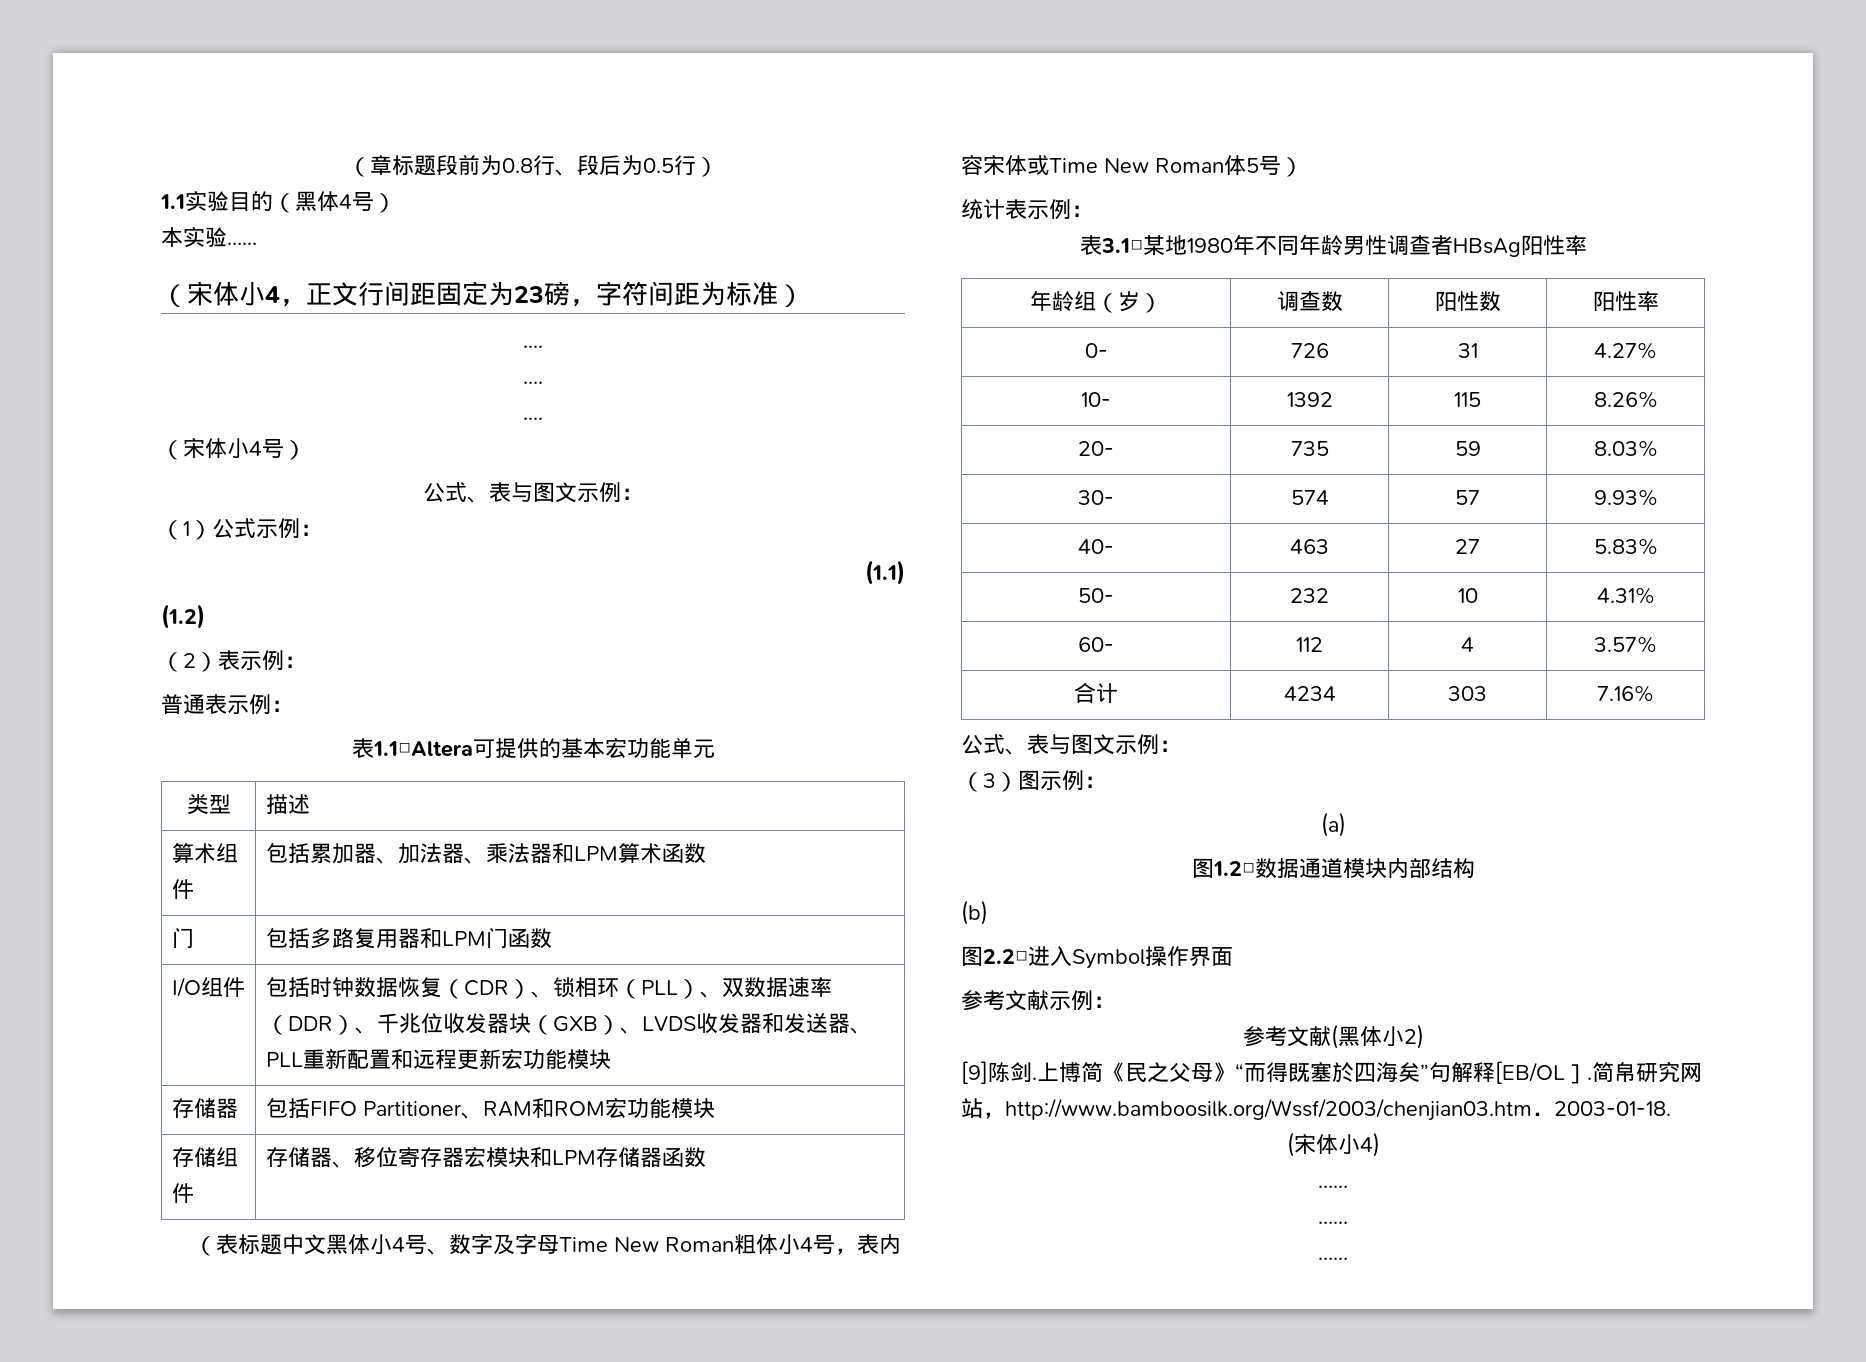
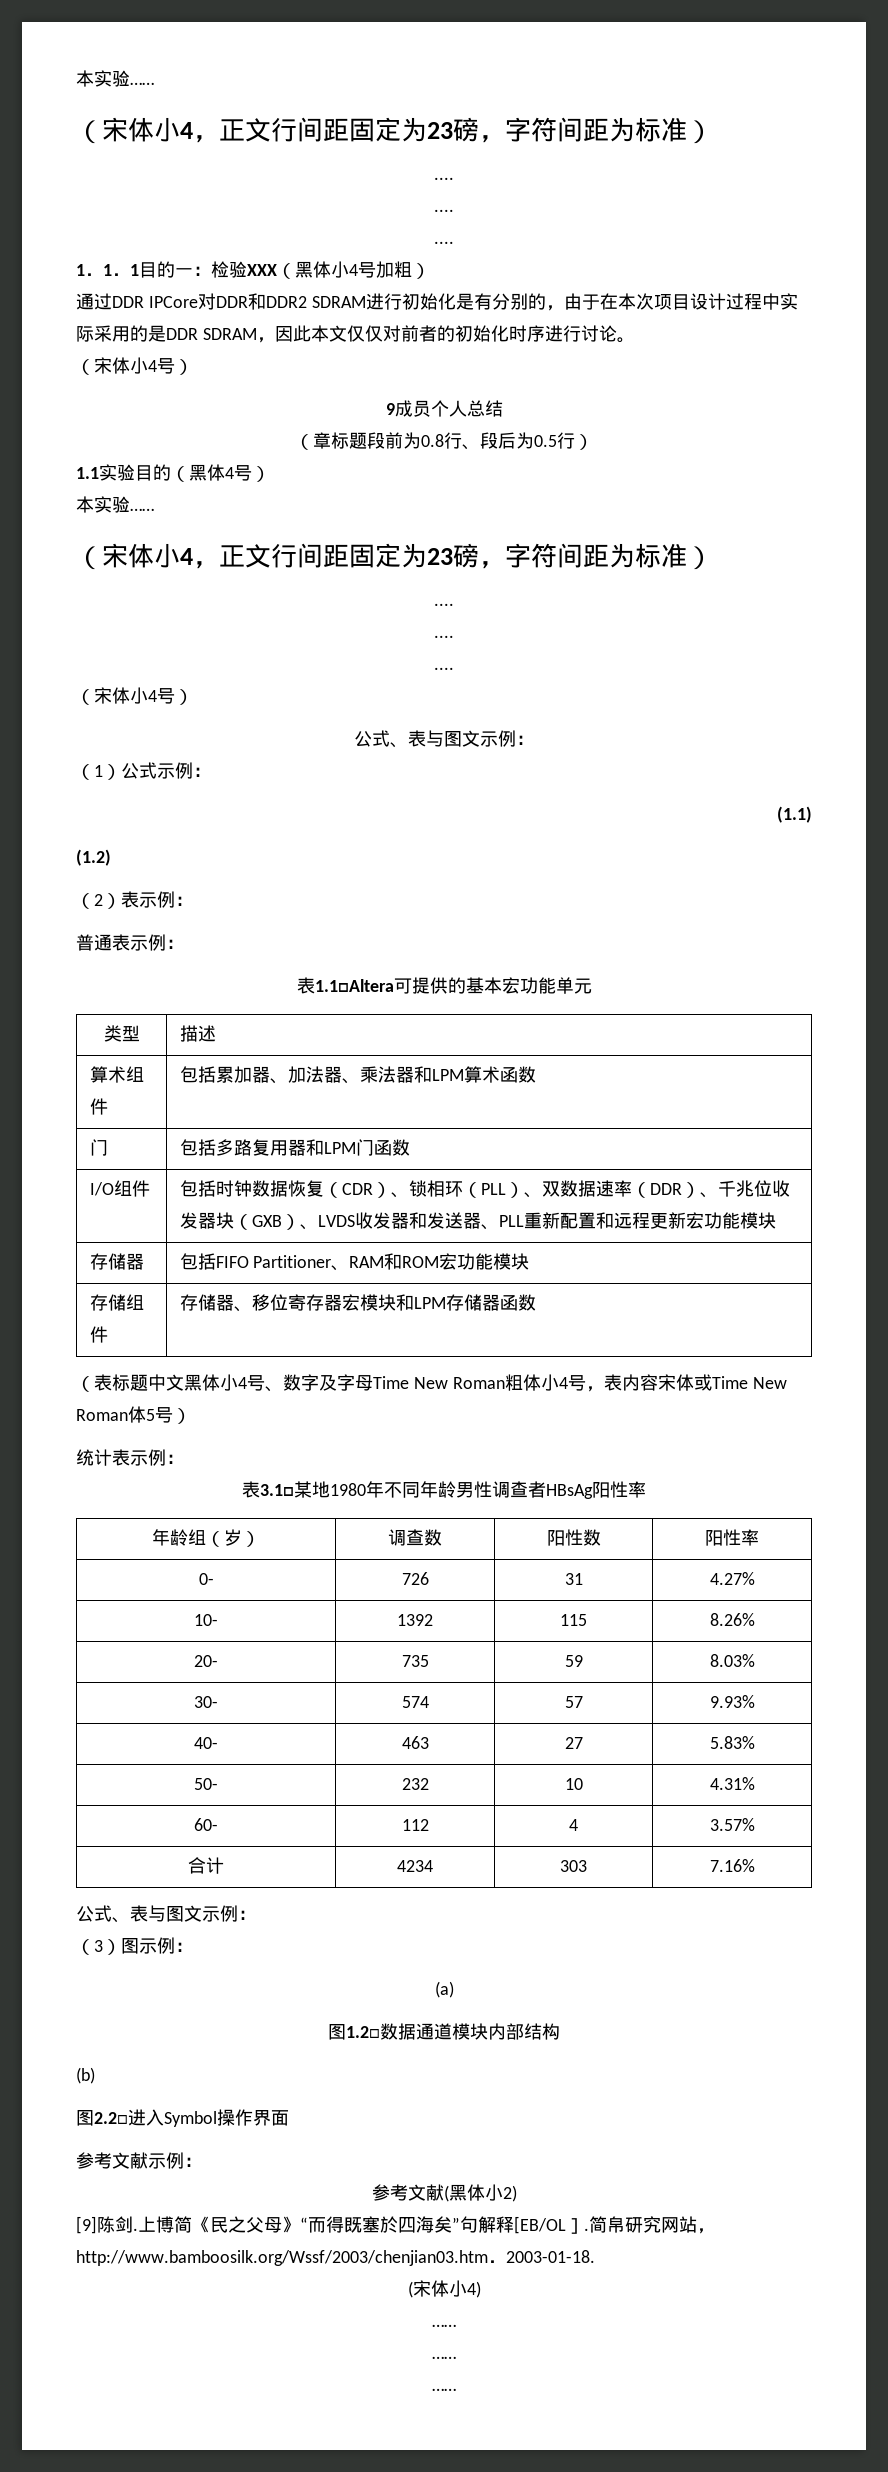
(348, 167) none -> [76,70,154,87] [76,117,713,144] [434,177,454,180] [434,209,454,212] [434,241,454,244] [76,261,430,279] [76,293,798,311] [76,325,635,343] [76,357,193,375] [385,400,503,417] 本实验…… // （宋体小4，正文行间距固定为23磅，字符间距为标准） // .... // .... // .... // 1．1．1目的一：检验XXX（黑体小4号加粗） // 通过DDR IPCore对DDR和DDR2 SDRAM进行初始化是有分别的，由于在本次项目设计过程中实际采用的是DDR SDRAM，因此本文仅仅对前者的初始化时序进行讨论。 // （宋体小4号） // 9成员个人总结 //

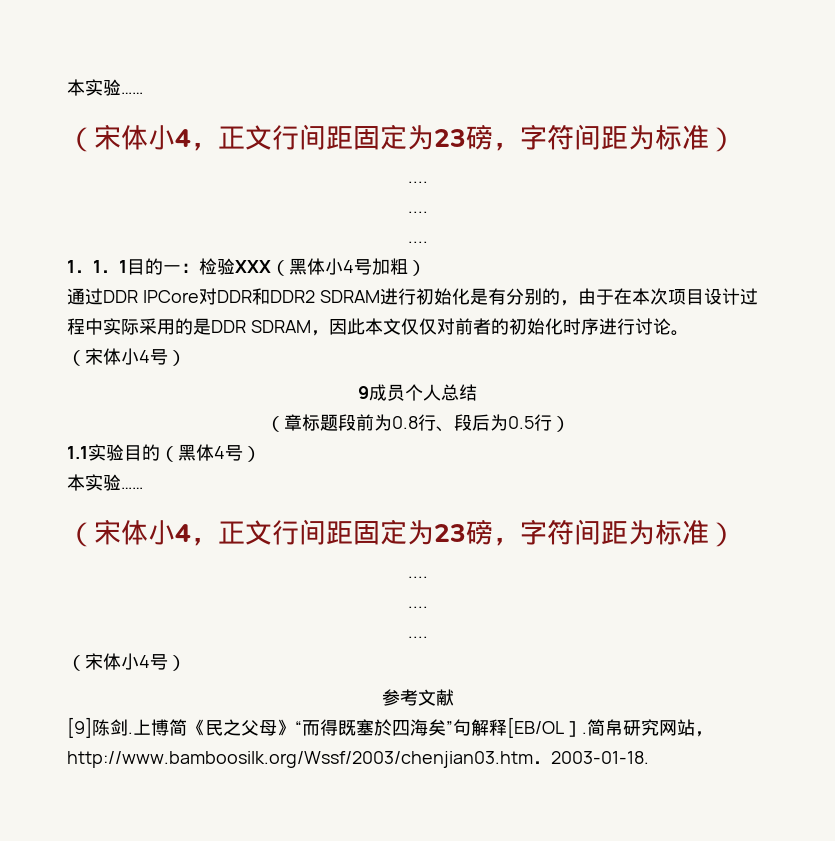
[354,730,534,748] [76,762,211,780] [777,806,812,823] [76,849,111,866] [76,891,193,909] [76,934,184,951] [296,977,592,994] [103,1025,140,1042] [179,1025,216,1042] [89,1066,144,1083] [89,1098,108,1115] [179,1066,536,1084] [89,1139,108,1156] [179,1139,410,1156] [89,1180,150,1197] [179,1180,790,1198] [179,1212,776,1230] [89,1253,144,1270] [179,1253,530,1271] [89,1294,144,1311] [89,1326,108,1343] [179,1294,536,1312] [76,1374,787,1392] [76,1406,191,1424] [76,1449,184,1466] [242,1481,646,1499] [152,1529,260,1547] [388,1529,442,1546] [546,1529,601,1546] [705,1529,759,1546] [198,1573,214,1585] [401,1572,429,1585] [564,1573,583,1585] [709,1572,755,1585] [194,1614,218,1626] [397,1614,433,1626] [560,1614,587,1626] [709,1613,755,1626] [194,1655,218,1667] [401,1655,429,1667] [564,1655,583,1667] [709,1654,755,1667] [194,1696,218,1708] [401,1696,429,1708] [564,1696,583,1708] [709,1695,755,1708] [194,1737,218,1749] [401,1736,429,1749] [564,1737,583,1749] [709,1736,755,1749] [194,1778,218,1790] [401,1778,429,1790] [564,1778,583,1790] [709,1777,755,1790] [194,1818,218,1831] [401,1819,429,1831] [569,1819,578,1831] [709,1818,755,1831] [188,1857,224,1874] [397,1860,433,1872] [560,1860,587,1872] [709,1859,755,1872] [76,1905,256,1923] [76,1937,193,1955] [434,1981,454,1998] [328,2023,560,2040] [76,2067,95,2084] [76,2109,289,2127] [76,2152,202,2169] [371,2184,517,2202] 公式、表与图文示例： // （1）公式示例： // (1.1) // (1.2) // （2）表示例： // 普通表示例： // 表1.1□Altera可提供的基本宏功能单元 // 类型 | 描述 // 算术组件 | 包括累加器、加法器、乘法器和LPM算术函数 // 门 | 包括多路复用器和LPM门函数 // I/O组件 | 包括时钟数据恢复（CDR）、锁相环（PLL）、双数据速率（DDR）、千兆位收发器块（GXB）、LVDS收发器和发送器、PLL重新配置和远程更新宏功能模块 // 存储器 | 包括FIFO Partitioner、RAM和ROM宏功能模块 // 存储组件 | 存储器、移位寄存器宏模块和LPM存储器函数 // （表标题中文黑体小4号、数字及字母Time New Roman粗体小4号，表内容宋体或Time New Roman体5号） // 统计表示例： // 表3.1□某地1980年不同年龄男性调查者HBsAg阳性率 // 年龄组（岁） | 调查数 | 阳性数 | 阳性率 // 0- | 726 | 31 | 4.27% // 10- | 1392 | 115 | 8.26% // 20- | 735 | 59 | 8.03% // 30- | 574 | 57 | 9.93% // 40- | 463 | 27 | 5.83% // 50- | 232 | 10 | 4.31% // 60- | 112 | 4 | 3.57% // 合计 | 4234 | 303 | 7.16% // 公式、表与图文示例： // （3）图示例： // (a) // 图1.2□数据通道模块内部结构 // (b) // 图2.2□进入Symbol操作界面 // 参考文献示例： // 参考文献(黑体小2) -> [381,689,454,706] 参考文献
[407,2280,481,2298] [432,2324,456,2327] [432,2356,456,2359] [432,2388,456,2391] // (宋体小4) // …… // …… // …… -> (649, 757) none

